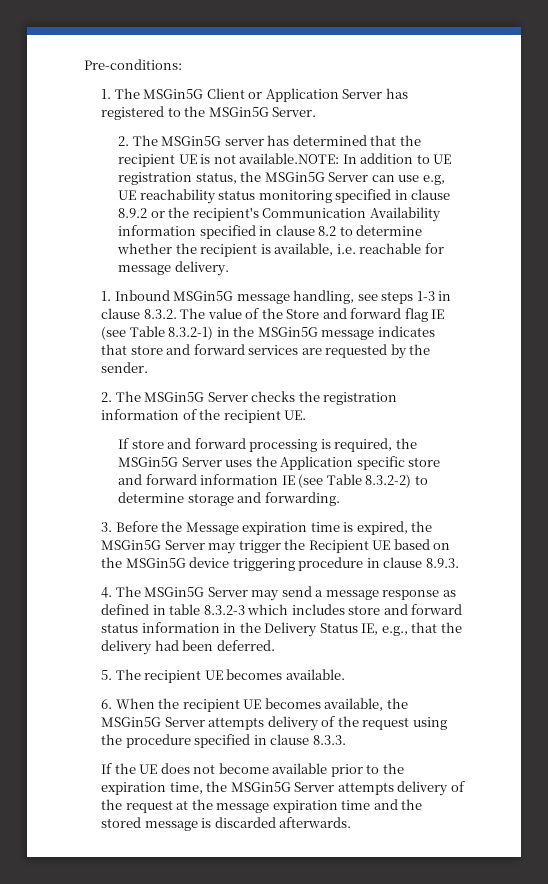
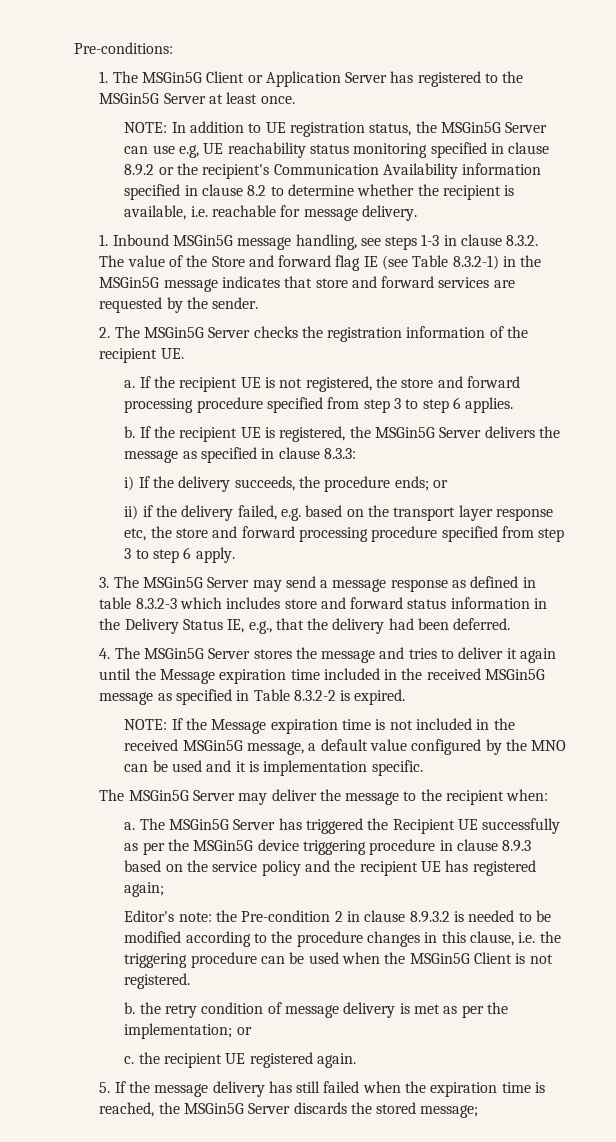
[272,107,317,117] [118,135,421,146] [118,153,340,167] Server. // 2. The MSGin5G server has determined that the recipient UE is not available.NOTE: -> [163,92,295,104] [124,122,168,133] Server at least once. // NOTE:
[118,438,417,452] [118,456,441,470] [118,474,428,488] [118,492,340,506] [101,521,433,535] [101,539,451,554] [101,557,459,571] [101,587,113,598] If store and forward processing is required, the MSGin5G Server uses the Application specific store and forward information IE (see Table 8.3.2-2) to determine storage and forwarding. // 3. Before the Message expiration time is expired, the MSGin5G Server may trigger the Recipient UE based on the MSGin5G device triggering procedure in clause 8.9.3. // 4. -> [124,376,521,392] [124,397,514,413] [124,426,561,442] [124,447,357,463] [124,476,449,492] [124,505,554,521] [124,526,565,542] [124,547,235,563] [99,577,110,588] a. If the recipient UE is not registered, the store and forward processing procedure specified from step 3 to step 6 applies. // b. If the recipient UE is registered, the MSGin5G Server delivers the message as specified in clause 8.3.3: // i) If the delivery succeeds, the procedure ends; or // ii) if the delivery failed, e.g. based on the transport layer response etc, the store and forward processing procedure specified from step 3 to step 6 apply. // 3.
[101,669,345,683] [101,698,408,712] [101,716,447,731] [101,734,346,748] [101,763,404,777] [101,781,465,796] [101,799,423,813] [101,817,352,831] 5. The recipient UE becomes available. // 6. When the recipient UE becomes available, the MSGin5G Server attempts delivery of the request using the procedure specified in clause 8.3.3. // If the UE does not become available prior to the expiration time, the MSGin5G Server attempts delivery of the request at the message expiration time and the stored message is discarded afterwards. -> [99,647,557,663] [99,668,546,684] [99,689,406,705] [124,718,515,734] [124,739,567,755] [124,760,423,776] [99,789,549,805] [124,818,561,834] [124,839,532,855] [124,860,536,876] [124,882,165,897] [124,910,552,923] [124,931,561,947] [124,952,553,968] [124,973,191,989] [124,1002,509,1018] [124,1023,252,1039] [124,1052,357,1068] [99,1081,546,1097] [99,1102,479,1118] 4. The MSGin5G Server stores the message and tries to deliver it again until the Message expiration time included in the received MSGin5G message as specified in Table 8.3.2-2 is expired. // NOTE: If the Message expiration time is not included in the received MSGin5G message, a default value configured by the MNO can be used and it is implementation specific. // The MSGin5G Server may deliver the message to the recipient when: // a. The MSGin5G Server has triggered the Recipient UE successfully as per the MSGin5G device triggering procedure in clause 8.9.3 based on the service policy and the recipient UE has registered again; // Editor's note: the Pre-condition 2 in clause 8.9.3.2 is needed to be modified according to the procedure changes in this clause, i.e. the triggering procedure can be used when the MSGin5G Client is not registered. // b. the retry condition of message delivery is met as per the implementation; or // c. the recipient UE registered again. // 5. If the message delivery has still failed when the expiration time is reached, the MSGin5G Server discards the stored message;

